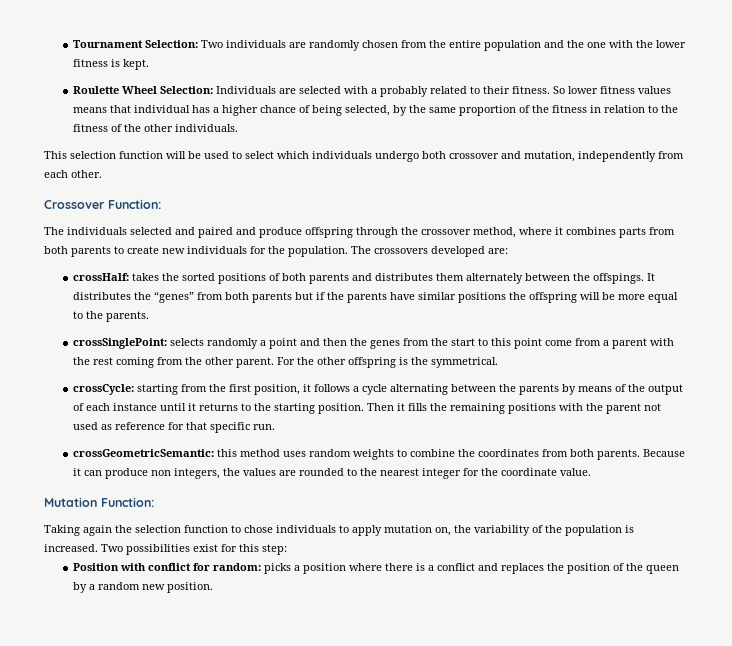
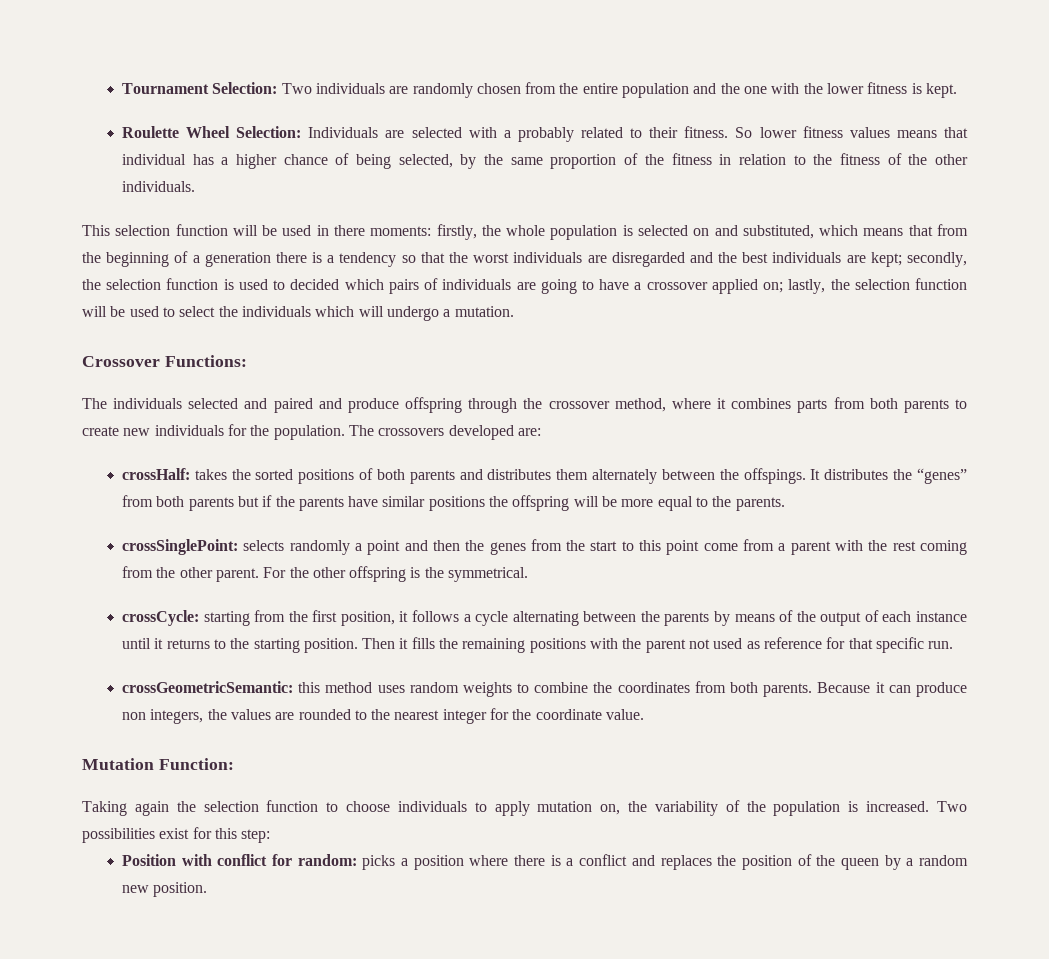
[232,151,684,162] [44,170,102,178] to select which individuals undergo both crossover and mutation, independently from each other. -> [316,224,969,240] [82,251,967,267] [82,278,968,294] [82,306,514,321] in there moments: firstly, the whole population is selected on and substituted, which means that from the beginning of a generation there is a tendency so that the worst individuals are disregarded and the best individuals are kept; secondly, the selection function is used to decided which pairs of individuals are going to have a crossover applied on; lastly, the selection function will be used to select the individuals which will undergo a mutation.
[108,199,161,209] Function: -> [164,355,247,367] Functions:
[244,525,273,533] chose -> [346,801,391,812] choose

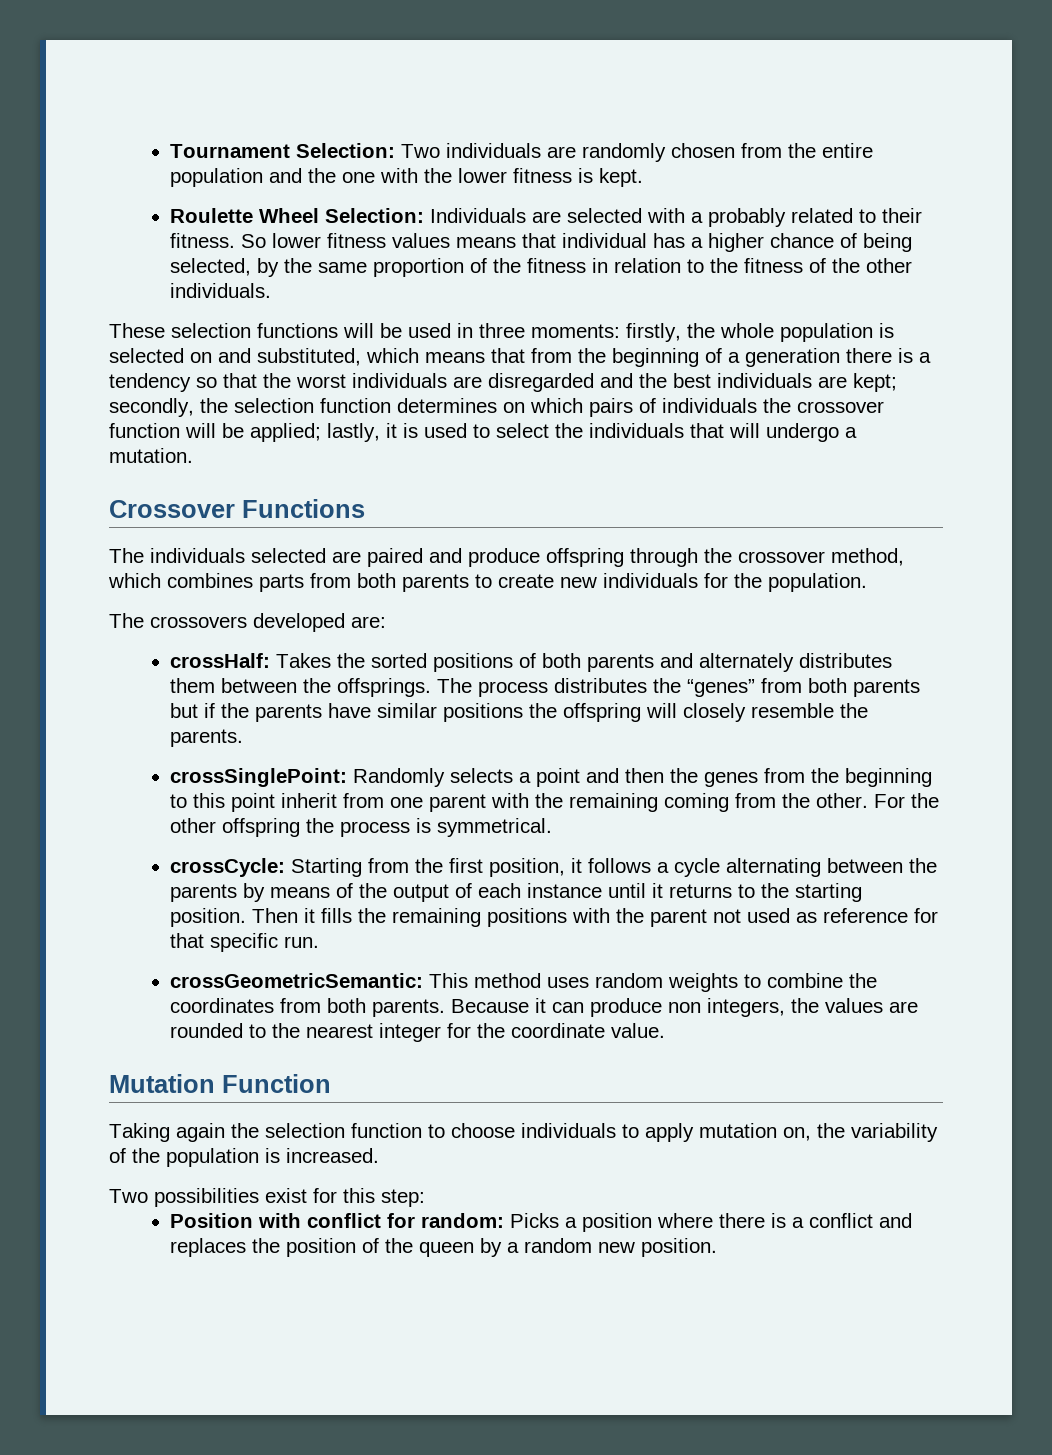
[82,224,228,236] This selection function -> [109,323,338,338] These selection functions
[333,225,365,236] there -> [479,323,525,338] three
[223,278,968,294] [82,306,126,317] is used to decided which pairs of individuals are going to have a crossover applied on; lastly, the selection function will be -> [397,398,884,417] [109,423,418,442] determines on which pairs of individuals the crossover function will be applied; lastly, it is
[315,306,355,317] which -> [690,423,724,438] that
[164,355,247,367] Functions: -> [242,499,365,518] Functions
[244,398,268,409] and -> [332,551,361,563] are
[671,398,727,409] where it -> [108,573,161,588] which
(345, 432) none -> (867, 582) //
[194,469,227,480] takes -> [276,653,332,668] Takes
(483, 474) none -> [699,653,795,672] alternately
[592,468,821,484] alternately between the offspings. It -> [221,678,549,697] between the offsprings. The process
[602,496,709,511] be more equal to -> [683,703,835,722] closely resemble
[243,540,350,555] selects randomly -> [353,768,514,787] Randomly selects
[590,541,618,551] start -> [845,768,933,787] beginning
[703,539,786,551] come from a -> [281,793,424,808] inherit from one
[892,541,916,551] rest -> [569,793,659,812] remaining
[179,567,259,582] other parent. -> [816,793,869,808] other.
[410,567,444,578] is the -> [306,818,432,837] the process is
[203,611,250,626] starting -> [291,858,363,877] Starting
[298,682,321,693] this -> [429,973,469,988] This
[158,758,234,770] Function: -> [222,1074,331,1093] Function
(930, 806) none -> (379, 1155) //
[362,855,396,870] picks -> [510,1213,560,1228] Picks

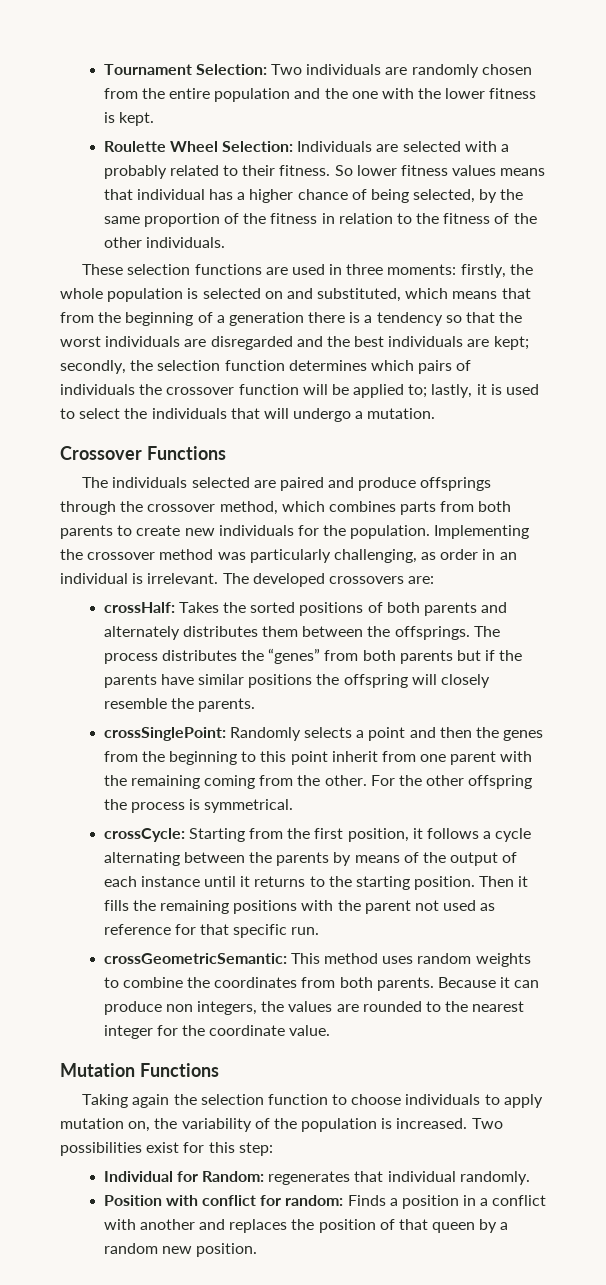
[343,323,402,338] will be -> [265,267,288,275] are
[503,402,525,413] on -> (367, 365) none
[250,423,321,442] applied; -> [353,384,428,398] applied to;
[546,548,624,567] offspring -> [420,477,492,491] offsprings
[109,613,345,632] // The crossovers developed -> [434,525,530,539] [60,549,517,563] [60,573,404,587] Implementing the crossover method was particularly challenging, as order in an individual is irrelevant. The developed crossovers
[222,1074,331,1093] Function -> [139,1063,219,1077] Functions
(379, 1155) // -> (468, 1123) none
(425, 1198) none -> [103,1171,530,1185] // Individual for Random: regenerates that individual randomly.
[510,1213,560,1228] Picks -> [347,1195,386,1206] Finds
[657,1213,874,1228] where there is a conflict -> [463,1195,547,1206] [103,1219,195,1230] in a conflict with another
[385,1238,414,1253] the -> [398,1219,428,1230] that

